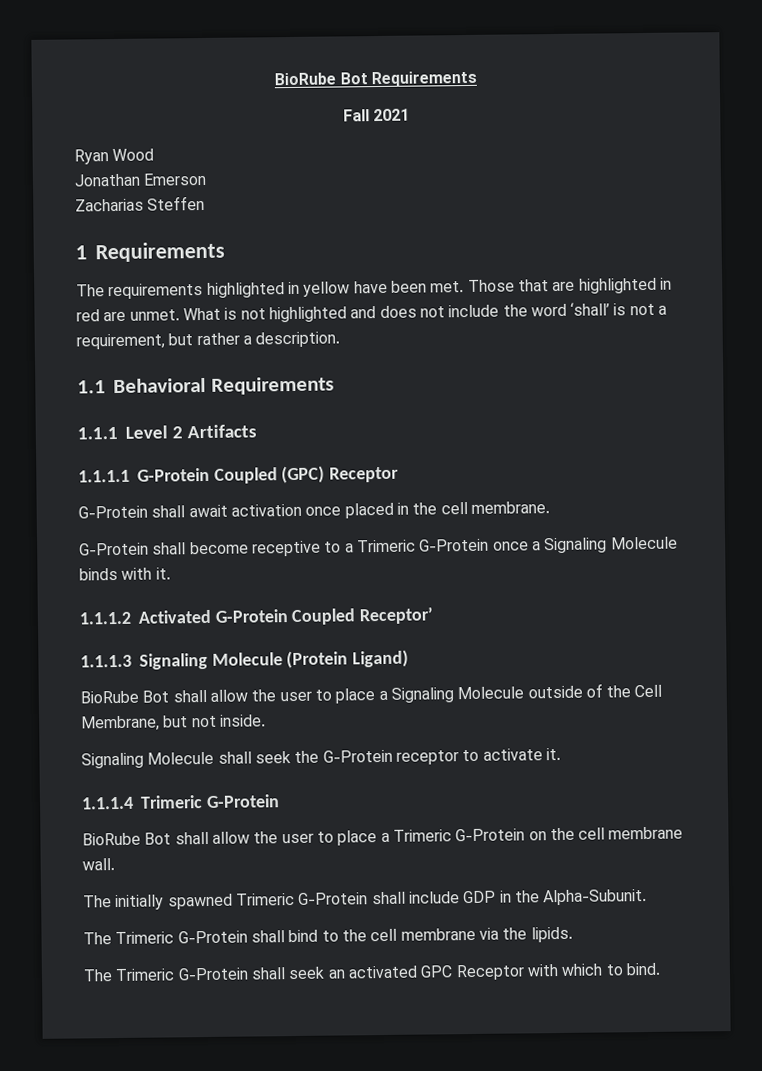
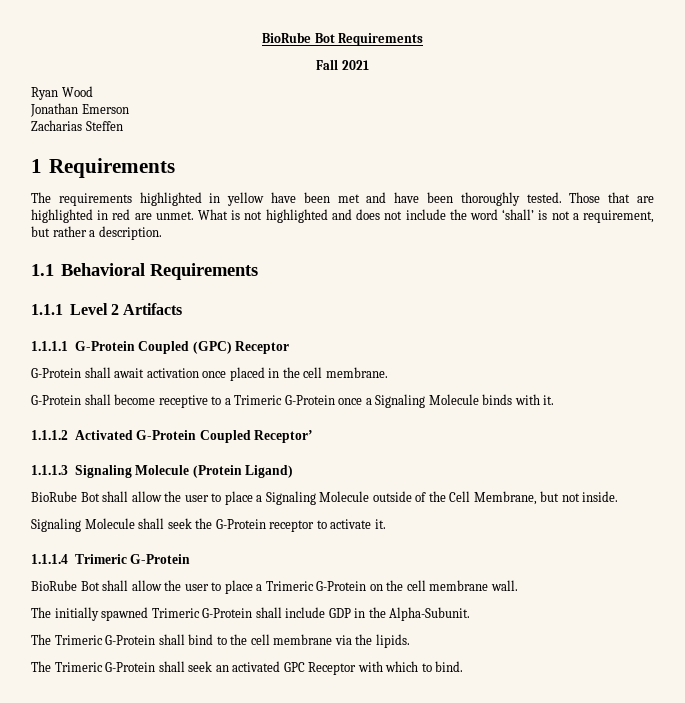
[430,281,465,293] met. -> [337,192,562,206] met and have been thoroughly tested.

